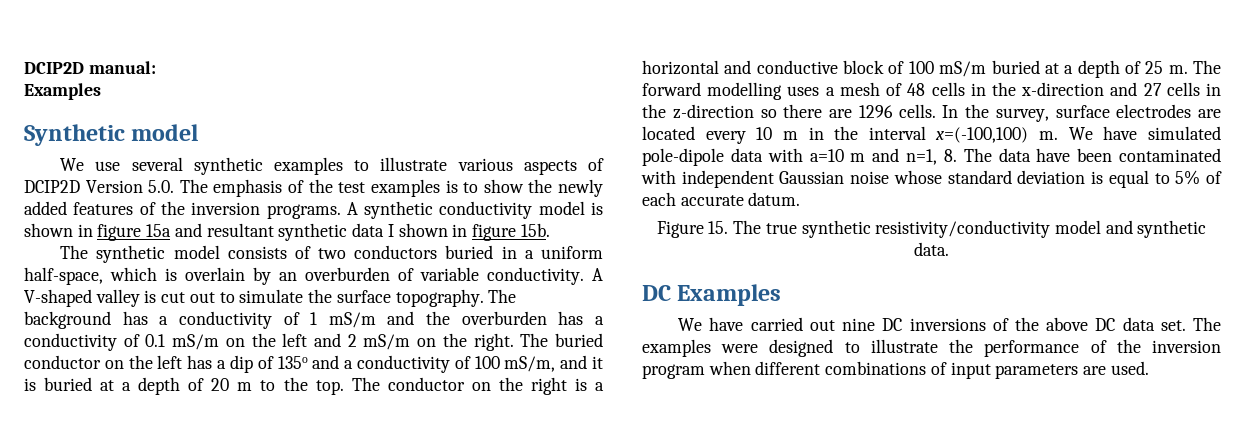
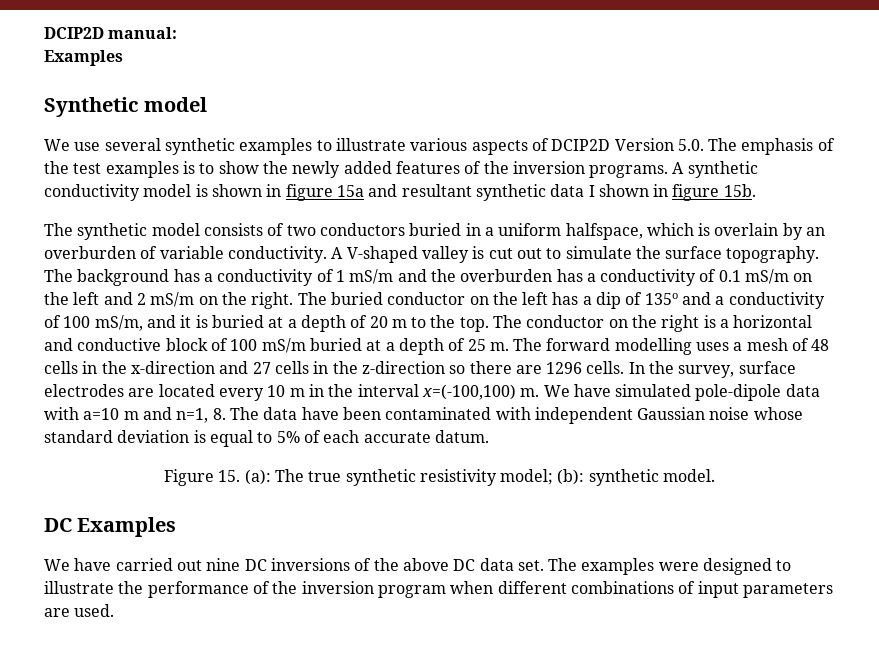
[24,267,103,285] half-space, -> [565,223,643,240] halfspace,
(729, 227) none -> [244,469,271,485] (a):
[875,220,1207,238] [914,242,949,256] resistivity/conductivity model and synthetic data. -> [419,469,716,486] resistivity model; (b): synthetic model.

